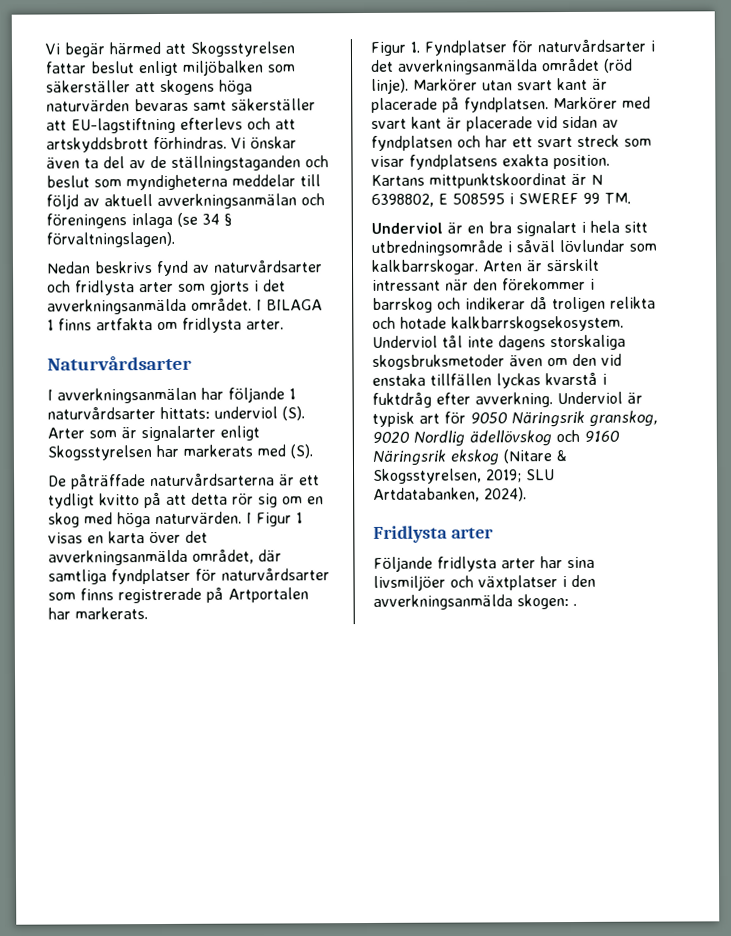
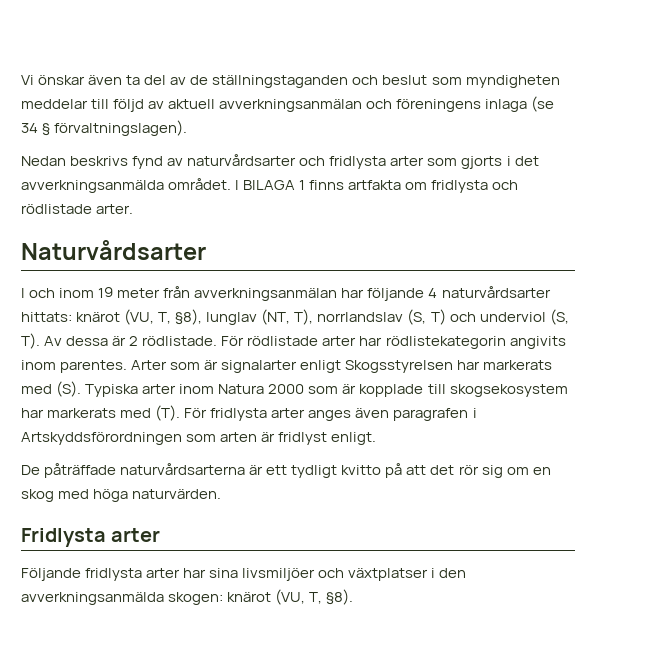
[45,41,295,58] [46,60,296,77] [46,79,253,95] [46,98,316,112] [46,117,296,134] [46,136,246,153] Vi begär härmed att Skogsstyrelsen fattar beslut enligt miljöbalken som säkerställer att skogens höga naturvärden bevaras samt säkerställer att EU-lagstiftning efterlevs och att artskyddsbrott förhindras. Vi -> [21,75,34,85] Vi
[126,174,228,191] myndigheterna -> [465,75,560,88] myndigheten
(242, 325) none -> [492,180,519,190] [21,204,92,214] och rödlistade
(53, 395) none -> [29,286,191,298] och inom 19 meter från
[289,388,296,400] 1 -> [428,288,438,298] 4
[214,406,305,421] underviol (S). -> [76,309,569,325] [21,333,566,349] [21,360,128,373] knärot (VU, T, §8), lunglav (NT, T), norrlandslav (S, T) och underviol (S, T). Av dessa är 2 rödlistade. För rödlistade arter har rödlistekategorin angivits inom parentes.
(313, 451) none -> [85,384,568,397] [21,405,477,421] [21,432,377,445] Typiska arter inom Natura 2000 som är kopplade till skogsekosystem har markerats med (T). För fridlysta arter anges även paragrafen i Artskyddsförordningen som arten är fridlyst enligt.
[191,492,228,505] detta -> [430,465,455,475] det
[246,512,303,527] [48,530,208,544] [48,548,282,566] [48,567,330,585] [48,586,309,604] [48,607,148,620] [370,38,655,56] [371,57,633,75] [371,77,608,94] [371,96,651,113] [371,115,619,132] [371,134,652,151] [371,154,610,170] [371,173,603,189] [371,192,631,207] [371,220,648,237] [371,239,657,256] [371,258,600,275] [372,277,595,291] [372,296,656,313] [372,315,624,332] [372,334,626,351] [372,353,622,370] [372,371,607,389] [372,391,643,408] [372,410,658,428] [372,429,620,447] [372,449,567,466] [373,468,555,484] [373,487,527,502] I Figur 1 visas en karta över det avverkningsanmälda området, där samtliga fyndplatser för naturvårdsarter som finns registrerade på Artportalen har markerats. // Figur 1. Fyndplatser för naturvårdsarter i det avverkningsanmälda området (röd linje). Markörer utan svart kant är placerade på fyndplatsen. Markörer med svart kant är placerade vid sidan av fyndplatsen och har ett svart streck som visar fyndplatsens exakta position. Kartans mittpunktskoordinat är N 6398802, E 508595 i SWEREF 99 TM. // Underviol är en bra signalart i hela sitt utbredningsområde i såväl lövlundar som kalkbarrskogar. Arten är särskilt intressant när den förekommer i barrskog och indikerar då troligen relikta och hotade kalkbarrskogsekosystem. Underviol tål inte dagens storskaliga skogsbruksmetoder även om den vid enstaka tillfällen lyckas kvarstå i fuktdråg efter avverkning. Underviol är typisk art för 9050 Näringsrik granskog, 9020 Nordlig ädellövskog och 9160 Näringsrik ekskog (Nitare & Skogsstyrelsen, 2019; SLU Artdatabanken, 2024). -> (222, 494) none
[573,603,577,606] . -> [227,589,354,605] knärot (VU, T, §8).

